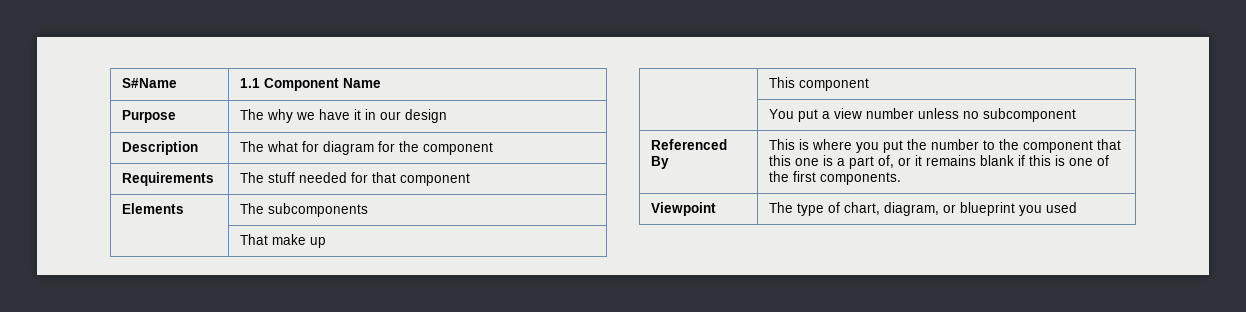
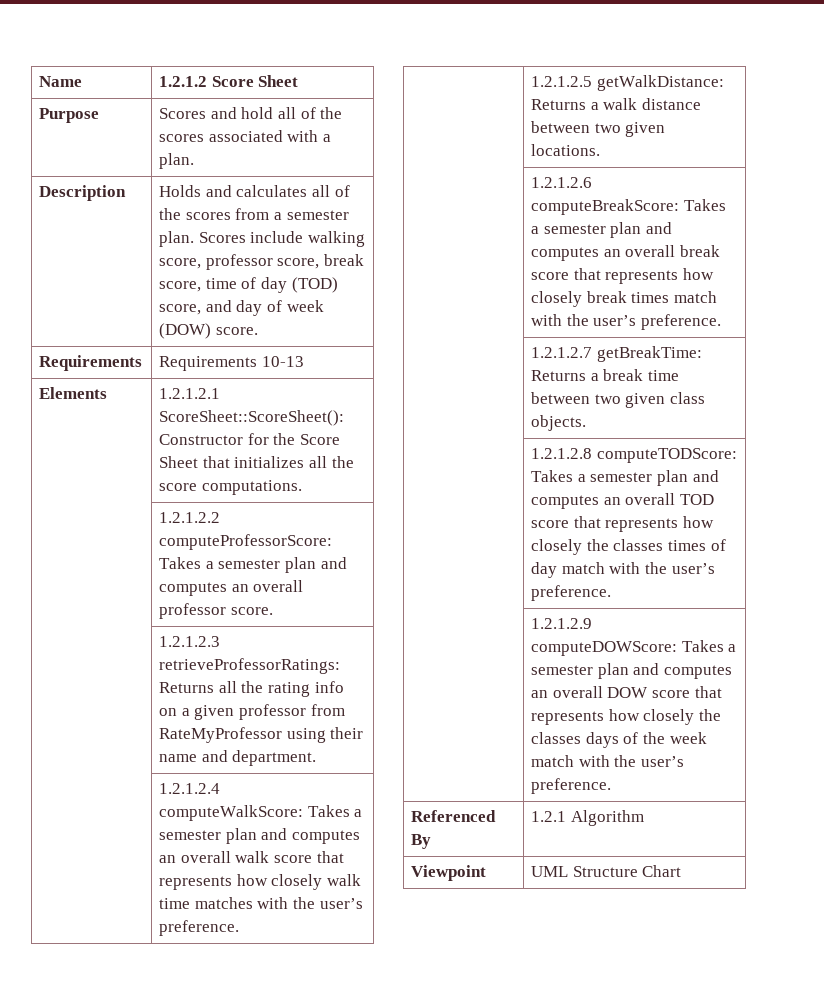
[121,78,177,88] [239,78,381,91] [121,110,176,123] [239,109,447,123] [121,141,198,155] [239,141,493,155] [121,172,214,186] [239,172,470,186] [121,203,184,214] [239,203,368,217] [239,234,326,248] [768,77,869,91] [768,108,1076,122] [650,139,727,150] [650,156,669,169] [768,139,1121,153] [768,155,1109,169] [768,171,901,185] [650,202,716,216] [768,202,1077,216] S#Name | 1.1 Component Name // Purpose | The why we have it in our design // Description | The what for diagram for the component // Requirements | The stuff needed for that component // Elements | The subcomponents // | That make up // | This component // | You put a view number unless no subcomponent // Referenced By | This is where you put the number to the component that this one is a part of, or it remains blank if this is one of the first components. // Viewpoint | The type of chart, diagram, or blueprint you used -> [39,76,83,87] [159,75,299,87] [39,108,100,123] [159,107,343,119] [159,130,331,142] [159,153,195,169] [39,185,127,201] [159,185,350,197] [159,208,349,220] [159,231,365,247] [159,254,364,270] [159,277,338,293] [159,300,324,316] [159,323,258,339] [39,355,143,371] [159,356,304,371] [39,387,108,399] [159,388,221,399] [159,410,345,426] [159,433,340,445] [159,456,354,468] [159,480,302,495] [159,512,221,523] [159,534,333,550] [159,557,347,573] [159,580,304,596] [159,603,273,619] [159,636,221,647] [159,658,341,674] [159,681,344,697] [159,704,345,720] [159,727,364,743] [159,750,317,766] [159,783,221,794] [159,805,363,821] [159,828,360,844] [159,851,344,863] [159,874,361,890] [159,897,363,909] [159,920,240,936] [531,75,724,91] [531,98,701,110] [531,121,666,137] [531,144,601,156] [531,177,593,188] [531,199,726,215] [531,222,672,238] [531,245,720,261] [531,268,714,284] [531,291,717,307] [531,314,721,330] [531,346,702,362] [531,369,679,381] [531,392,705,408] [531,415,587,431] [531,448,737,463] [531,470,719,486] [531,493,714,509] [531,516,714,532] [531,539,726,555] [531,562,715,578] [531,585,612,601] [531,618,593,629] [531,640,737,656] [531,663,732,679] [531,686,722,698] [531,709,721,725] [531,732,707,748] [531,755,684,767] [531,778,612,794] [411,810,497,822] [411,834,432,849] [531,810,644,826] [411,865,487,881] [531,865,682,877] Name | 1.2.1.2 Score Sheet // Purpose | Scores and hold all of the scores associated with a plan. // Description | Holds and calculates all of the scores from a semester plan. Scores include walking score, professor score, break score, time of day (TOD) score, and day of week (DOW) score. // Requirements | Requirements 10-13 // Elements | 1.2.1.2.1 ScoreSheet::ScoreSheet(): Constructor for the Score Sheet that initializes all the score computations. // | 1.2.1.2.2 computeProfessorScore: Takes a semester plan and computes an overall professor score. // | 1.2.1.2.3 retrieveProfessorRatings: Returns all the rating info on a given professor from RateMyProfessor using their name and department. // | 1.2.1.2.4 computeWalkScore: Takes a semester plan and computes an overall walk score that represents how closely walk time matches with the user’s preference. // | 1.2.1.2.5 getWalkDistance: Returns a walk distance between two given locations. // | 1.2.1.2.6 computeBreakScore: Takes a semester plan and computes an overall break score that represents how closely break times match with the user’s preference. // | 1.2.1.2.7 getBreakTime: Returns a break time between two given class objects. // | 1.2.1.2.8 computeTODScore: Takes a semester plan and computes an overall TOD score that represents how closely the classes times of day match with the user’s preference. // | 1.2.1.2.9 computeDOWScore: Takes a semester plan and computes an overall DOW score that represents how closely the classes days of the week match with the user’s preference. // Referenced By | 1.2.1 Algorithm // Viewpoint | UML Structure Chart

